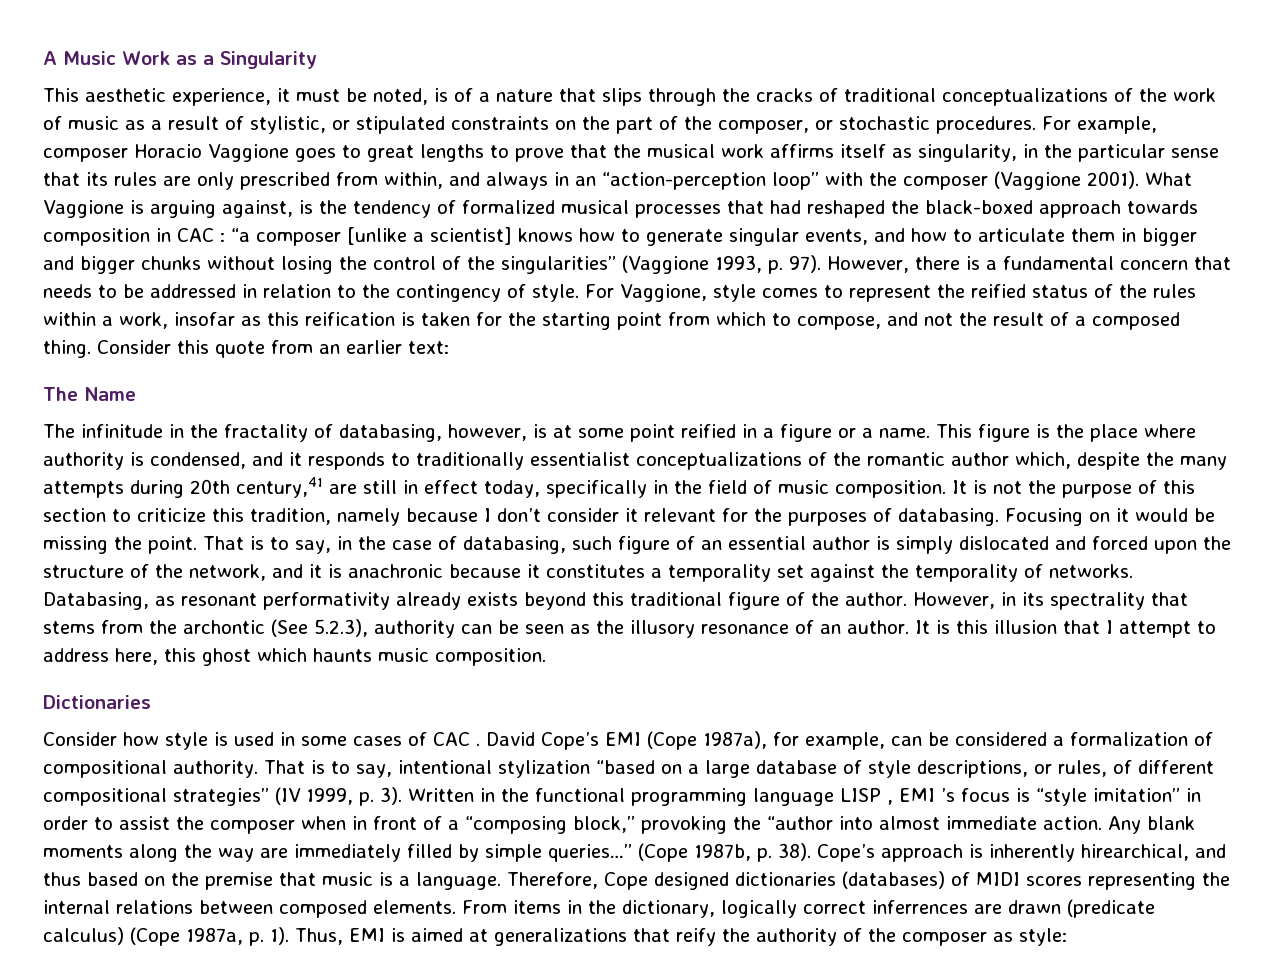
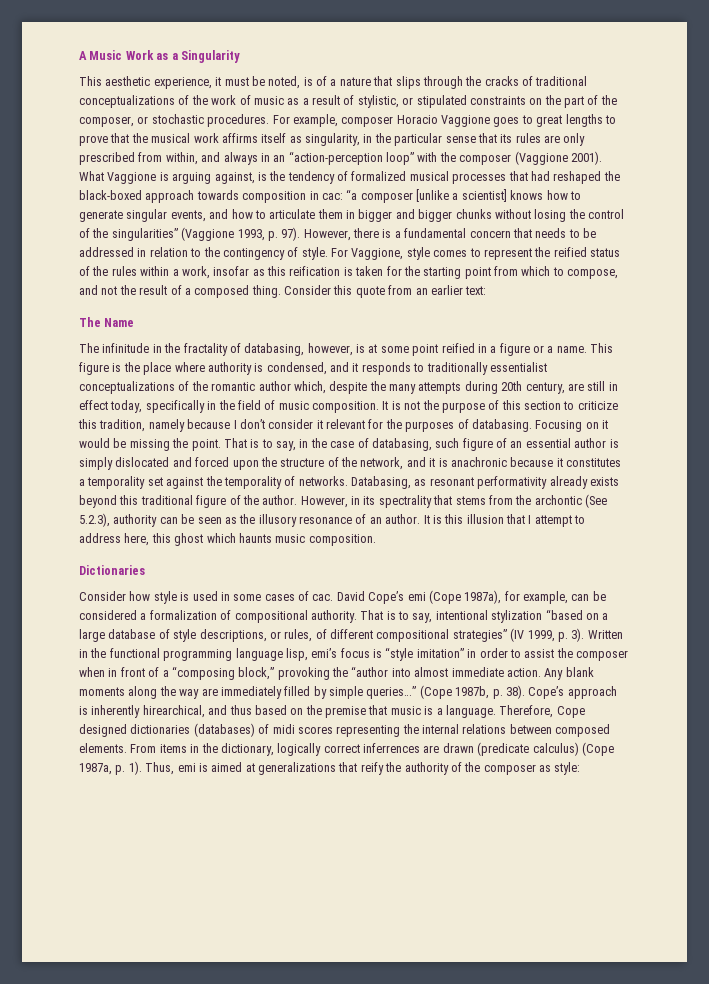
[177,228,225,242] CAC : -> [321,193,343,200] cac:
[236,477,323,498] century,41 -> [525,382,565,394] century,
[433,732,480,746] CAC . -> [312,594,334,601] cac.
[605,732,641,746] EMI -> [407,592,426,601] emi
[840,788,955,805] LISP , EMI ’s -> [285,648,338,661] lisp, emi’s
[976,872,1020,886] MIDI -> [272,724,295,734] midi
[349,928,385,942] EMI -> [177,763,196,772] emi

